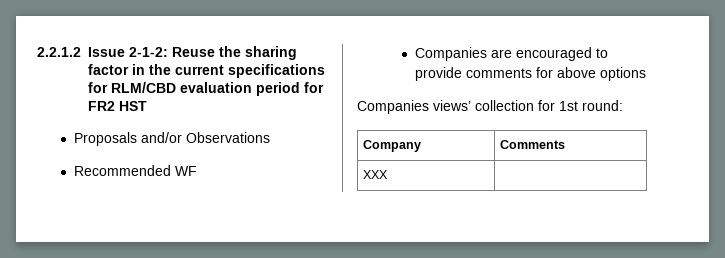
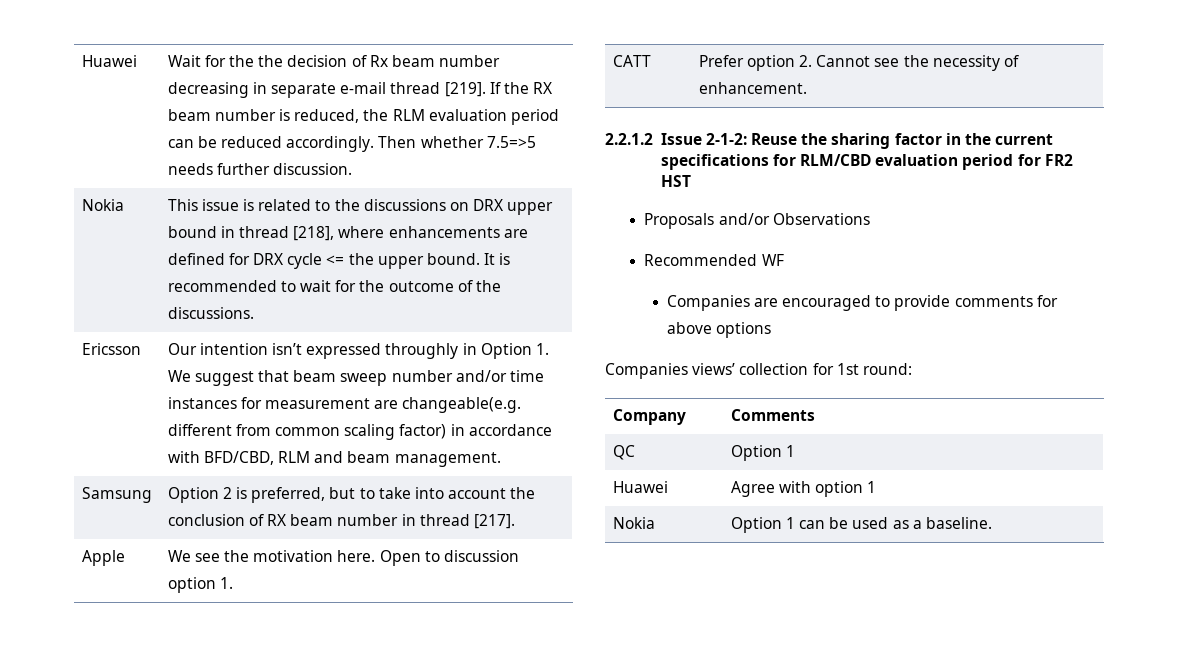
(37, 52) none -> [81,55,137,67] [167,55,501,67] [167,82,554,98] [167,109,560,125] [167,136,536,152] [167,163,353,175] [81,199,124,211] [167,199,554,215] [167,226,528,241] [167,253,511,269] [167,280,502,292] [167,307,254,319] [81,343,141,355] [167,343,550,359] [167,370,545,386] [167,397,522,413] [167,424,552,440] [167,451,501,467] [81,487,152,503] [167,487,536,503] [167,514,516,529] [81,550,125,566] [167,550,520,566] [167,577,233,593] [612,55,651,67] [698,55,1020,71] [698,82,807,94] Huawei | Wait for the the decision of Rx beam number decreasing in separate e-mail thread [219]. If the RX beam number is reduced, the RLM evaluation period can be reduced accordingly. Then whether 7.5=>5 needs further discussion. // Nokia | This issue is related to the discussions on DRX upper bound in thread [218], where enhancements are defined for DRX cycle <= the upper bound. It is recommended to wait for the outcome of the discussions. // Ericsson | Our intention isn’t expressed throughly in Option 1. We suggest that beam sweep number and/or time instances for measurement are changeable(e.g. different from common scaling factor) in accordance with BFD/CBD, RLM and beam management. // Samsung | Option 2 is preferred, but to take into account the conclusion of RX beam number in thread [217]. // Apple | We see the motivation here. Open to discussion option 1. // CATT | Prefer option 2. Cannot see the necessity of enhancement. //
[362,170,388,179] XXX | -> [612,445,635,460] [730,445,795,461] [612,481,668,493] [730,481,877,497] [612,517,655,529] [730,517,993,533] QC | Option 1 // Huawei | Agree with option 1 // Nokia | Option 1 can be used as a baseline.

